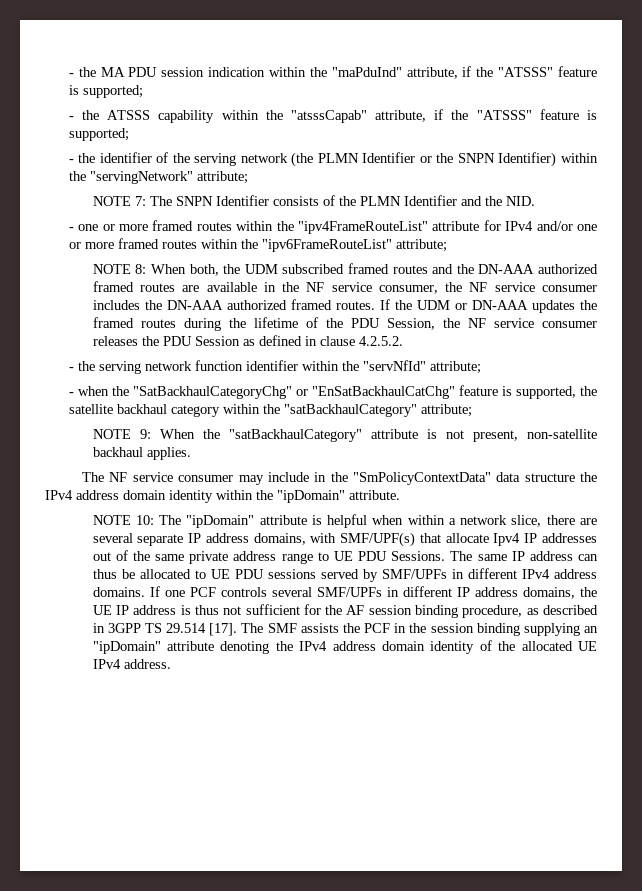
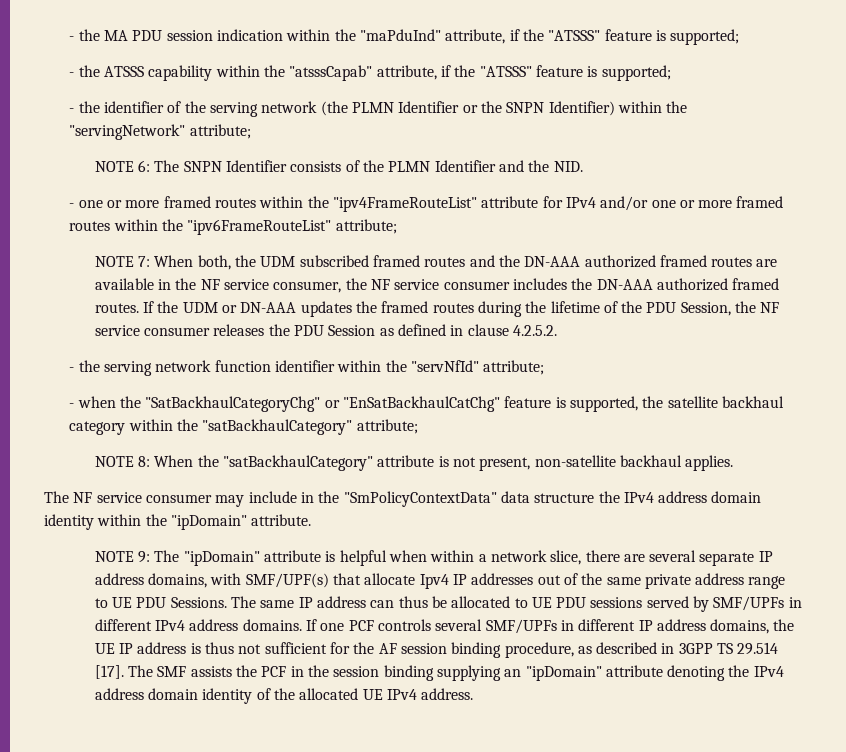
[134,196,146,206] 7: -> [137,160,150,172] 6:
[135,264,147,274] 8: -> [137,256,150,267] 7:
[139,429,151,439] 9: -> [137,456,150,467] 8:
[135,515,154,525] 10: -> [137,551,150,563] 9:

